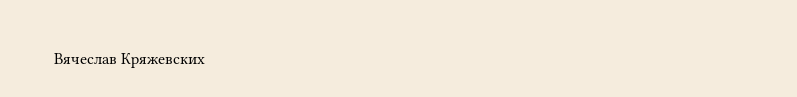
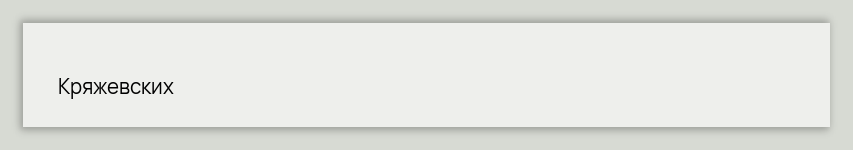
[54,53,117,64] Вячеслав -> (58, 88) none

